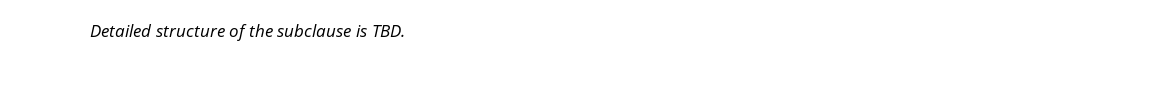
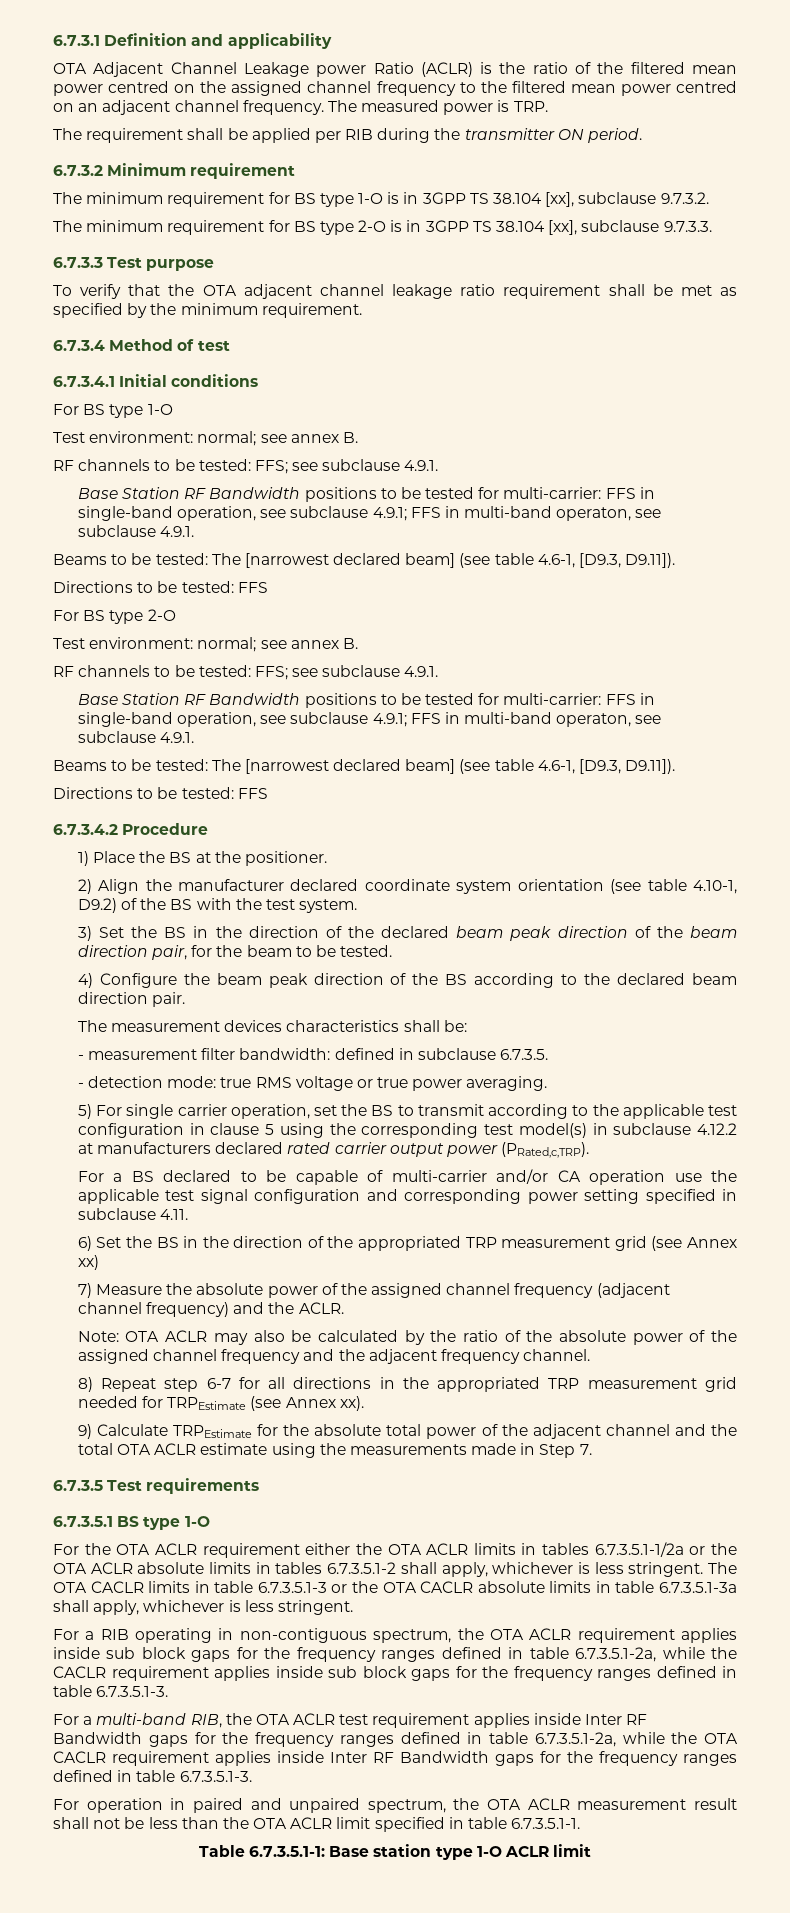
[90,24,405,41] Detailed structure of the subclause is TBD. -> [53,33,332,49] [53,62,737,77] [53,81,738,96] [53,100,548,115] [53,128,643,143] [53,163,296,179] [53,192,709,207] [53,220,712,235] [53,257,215,271] [53,284,738,299] [53,303,362,318] [53,339,230,351] [53,374,259,387] [53,404,173,418] [53,431,358,446] [53,459,439,474] [77,487,655,502] [77,506,662,521] [77,525,194,537] [53,553,676,568] [53,581,268,593] [53,609,176,624] [53,637,358,652] [53,665,439,680] [77,693,655,708] [77,712,662,727] [77,731,194,743] [53,759,676,774] [53,787,268,799] [53,823,209,835] [77,851,327,866] [77,879,738,894] [77,898,358,913] [77,926,737,941] [77,945,393,960] [77,973,738,988] [77,992,185,1007] [77,1020,467,1032] [77,1048,549,1060] [77,1076,548,1091] [77,1104,737,1119] [77,1123,737,1138] [77,1142,590,1158] [77,1169,737,1185] [77,1189,738,1204] [77,1208,188,1220] [77,1236,737,1251] [77,1255,99,1270] [77,1283,670,1298] [77,1302,344,1317] [77,1330,737,1345] [77,1349,591,1364] [77,1377,738,1392] [77,1396,364,1411] [77,1424,737,1439] [77,1443,592,1458] [53,1478,260,1494] [53,1516,210,1530] [53,1542,737,1558] [53,1562,738,1577] [53,1581,737,1593] [53,1600,353,1615] [53,1628,738,1643] [53,1647,737,1662] [53,1666,737,1681] [53,1685,169,1697] [53,1713,648,1728] [53,1732,738,1747] [53,1751,737,1766] [53,1770,252,1782] [53,1798,737,1813] [53,1817,581,1832] [198,1844,592,1860] 6.7.3.1 Definition and applicability // OTA Adjacent Channel Leakage power Ratio (ACLR) is the ratio of the filtered mean power centred on the assigned channel frequency to the filtered mean power centred on an adjacent channel frequency. The measured power is TRP. // The requirement shall be applied per RIB during the transmitter ON period. // 6.7.3.2 Minimum requirement // The minimum requirement for BS type 1-O is in 3GPP TS 38.104 [xx], subclause 9.7.3.2. // The minimum requirement for BS type 2-O is in 3GPP TS 38.104 [xx], subclause 9.7.3.3. // 6.7.3.3 Test purpose // To verify that the OTA adjacent channel leakage ratio requirement shall be met as specified by the minimum requirement. // 6.7.3.4 Method of test // 6.7.3.4.1 Initial conditions // For BS type 1-O // Test environment: normal; see annex B. // RF channels to be tested: FFS; see subclause 4.9.1. // Base Station RF Bandwidth positions to be tested for multi-carrier: FFS in single-band operation, see subclause 4.9.1; FFS in multi-band operaton, see subclause 4.9.1. // Beams to be tested: The [narrowest declared beam] (see table 4.6-1, [D9.3, D9.11]). // Directions to be tested: FFS // For BS type 2-O // Test environment: normal; see annex B. // RF channels to be tested: FFS; see subclause 4.9.1. // Base Station RF Bandwidth positions to be tested for multi-carrier: FFS in single-band operation, see subclause 4.9.1; FFS in multi-band operaton, see subclause 4.9.1. // Beams to be tested: The [narrowest declared beam] (see table 4.6-1, [D9.3, D9.11]). // Directions to be tested: FFS // 6.7.3.4.2 Procedure // 1) Place the BS at the positioner. // 2) Align the manufacturer declared coordinate system orientation (see table 4.10-1, D9.2) of the BS with the test system. // 3) Set the BS in the direction of the declared beam peak direction of the beam direction pair, for the beam to be tested. // 4) Configure the beam peak direction of the BS according to the declared beam direction pair. // The measurement devices characteristics shall be: // - measurement filter bandwidth: defined in subclause 6.7.3.5. // - detection mode: true RMS voltage or true power averaging. // 5) For single carrier operation, set the BS to transmit according to the applicable test configuration in clause 5 using the corresponding test model(s) in subclause 4.12.2 at manufacturers declared rated carrier output power (PRated,c,TRP). // For a BS declared to be capable of multi-carrier and/or CA operation use the applicable test signal configuration and corresponding power setting specified in subclause 4.11. // 6) Set the BS in the direction of the appropriated TRP measurement grid (see Annex xx) // 7) Measure the absolute power of the assigned channel frequency (adjacent channel frequency) and the ACLR. // Note: OTA ACLR may also be calculated by the ratio of the absolute power of the assigned channel frequency and the adjacent frequency channel. // 8) Repeat step 6-7 for all directions in the appropriated TRP measurement grid needed for TRPEstimate (see Annex xx). // 9) Calculate TRPEstimate for the absolute total power of the adjacent channel and the total OTA ACLR estimate using the measurements made in Step 7. // 6.7.3.5 Test requirements // 6.7.3.5.1 BS type 1-O // For the OTA ACLR requirement either the OTA ACLR limits in tables 6.7.3.5.1-1/2a or the OTA ACLR absolute limits in tables 6.7.3.5.1-2 shall apply, whichever is less stringent. The OTA CACLR limits in table 6.7.3.5.1-3 or the OTA CACLR absolute limits in table 6.7.3.5.1-3a shall apply, whichever is less stringent. // For a RIB operating in non-contiguous spectrum, the OTA ACLR requirement applies inside sub block gaps for the frequency ranges defined in table 6.7.3.5.1-2a, while the CACLR requirement applies inside sub block gaps for the frequency ranges defined in table 6.7.3.5.1-3. // For a multi-band RIB, the OTA ACLR test requirement applies inside Inter RF Bandwidth gaps for the frequency ranges defined in table 6.7.3.5.1-2a, while the OTA CACLR requirement applies inside Inter RF Bandwidth gaps for the frequency ranges defined in table 6.7.3.5.1-3. // For operation in paired and unpaired spectrum, the OTA ACLR measurement result shall not be less than the OTA ACLR limit specified in table 6.7.3.5.1-1. // Table 6.7.3.5.1-1: Base station type 1-O ACLR limit

